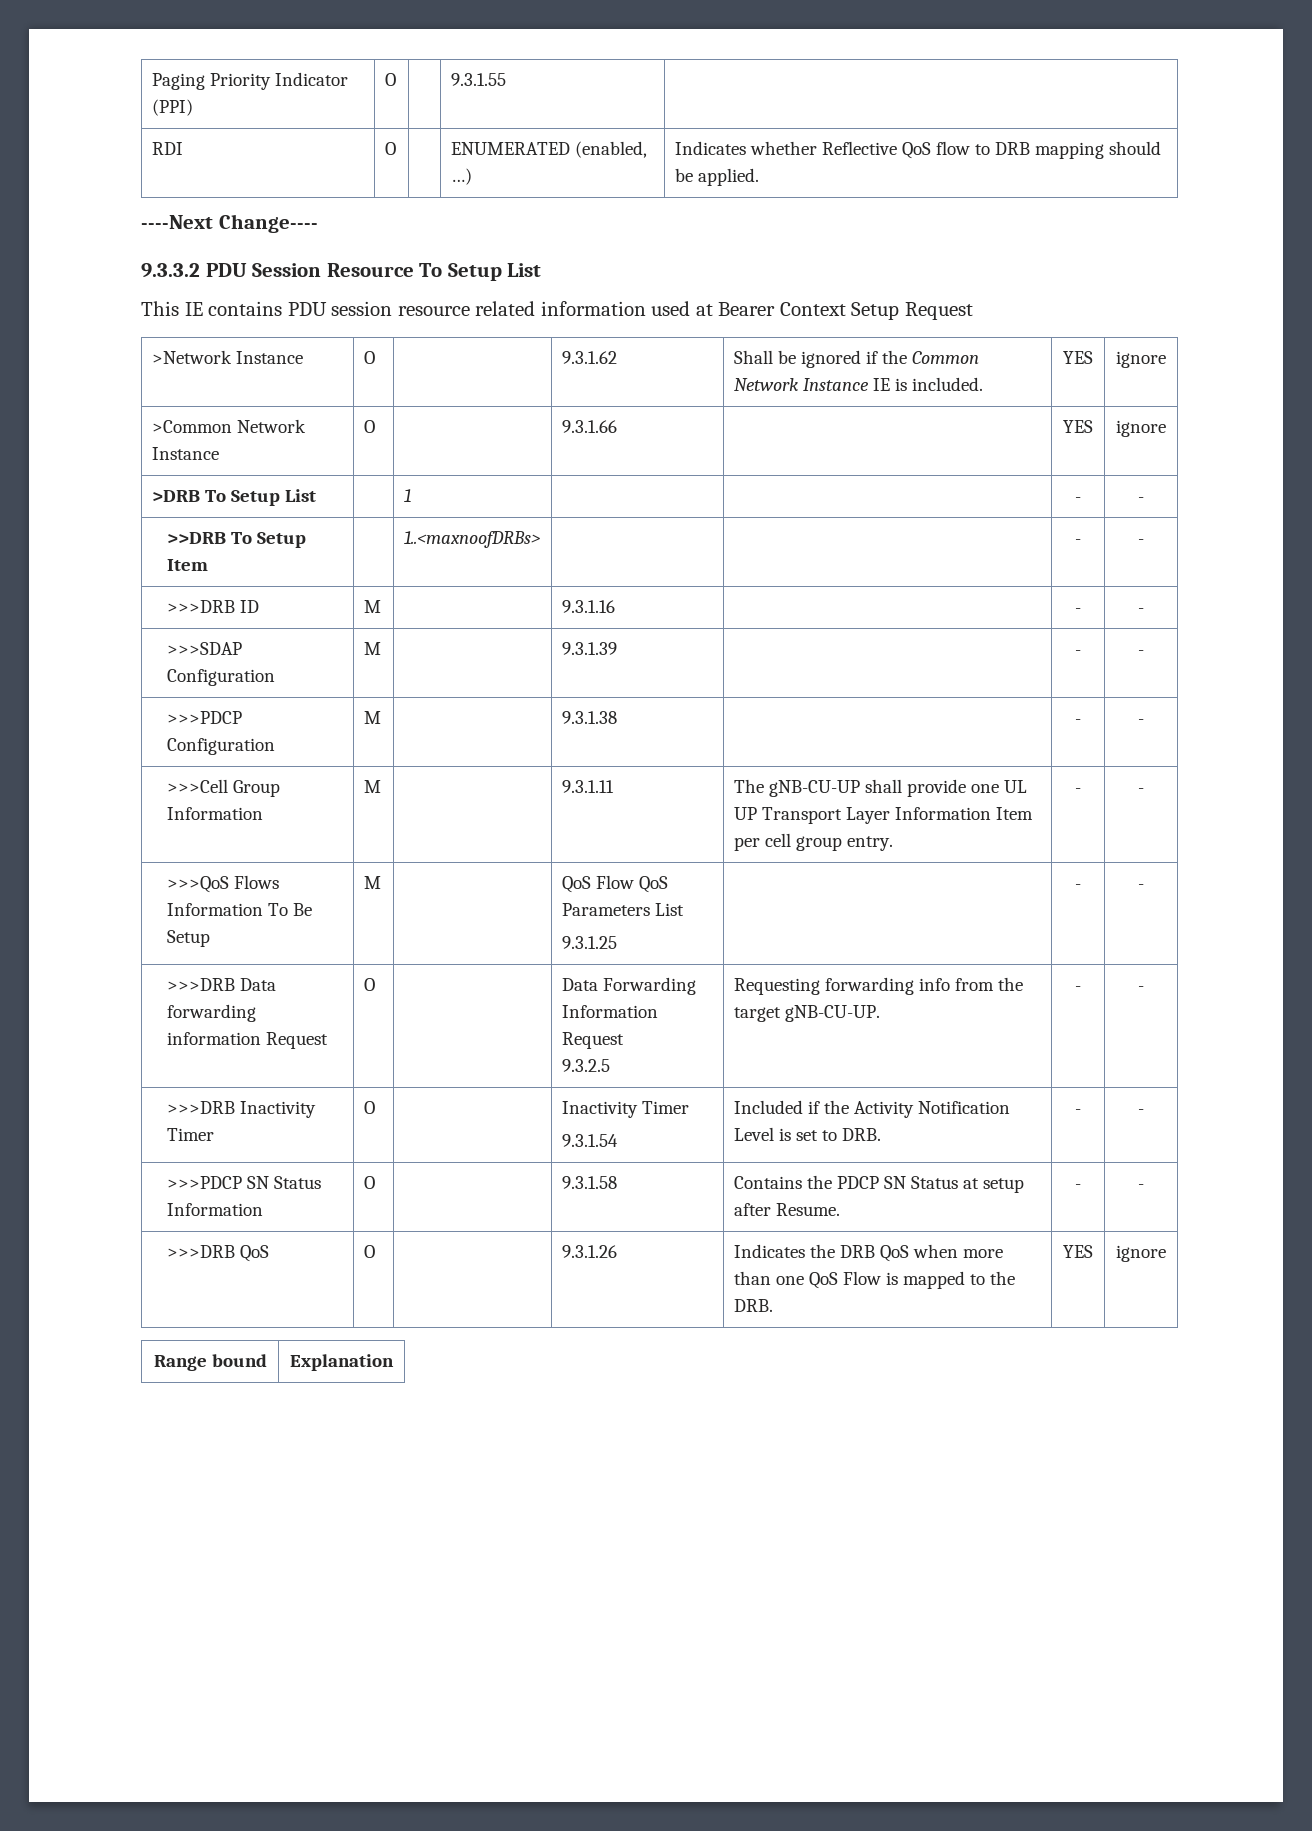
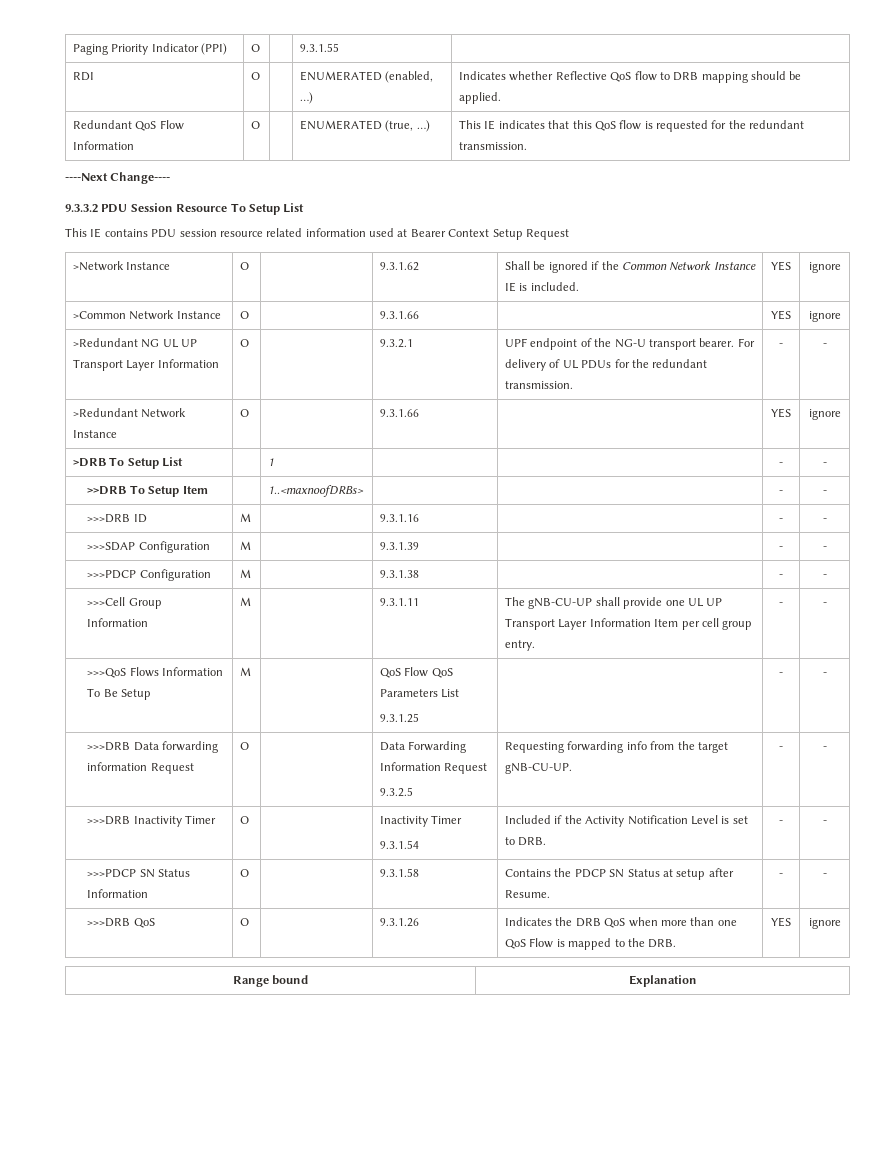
(759, 177) none -> [73,120,184,131] [73,141,135,150] [251,121,261,129] [300,120,430,132] [459,120,805,132] [459,142,528,150] // Redundant QoS Flow Information | O | | ENUMERATED (true, …) | This IE indicates that this QoS flow is requested for the redundant transmission.
(1166, 428) none -> [73,338,198,348] [73,359,219,371] [240,339,250,347] [380,339,414,348] [505,338,755,350] [505,359,708,371] [505,381,574,389] [779,343,783,347] [822,343,827,347] [73,408,187,418] [73,430,118,438] [240,409,250,417] [380,409,420,417] [771,408,791,418] [808,409,841,420] // >Redundant NG UL UP Transport Layer Information | O | | 9.3.2.1 | UPF endpoint of the NG-U transport bearer. For delivery of UL PDUs for the redundant transmission. | - | - // >Redundant Network Instance | O | | 9.3.1.66 | | YES | ignore

